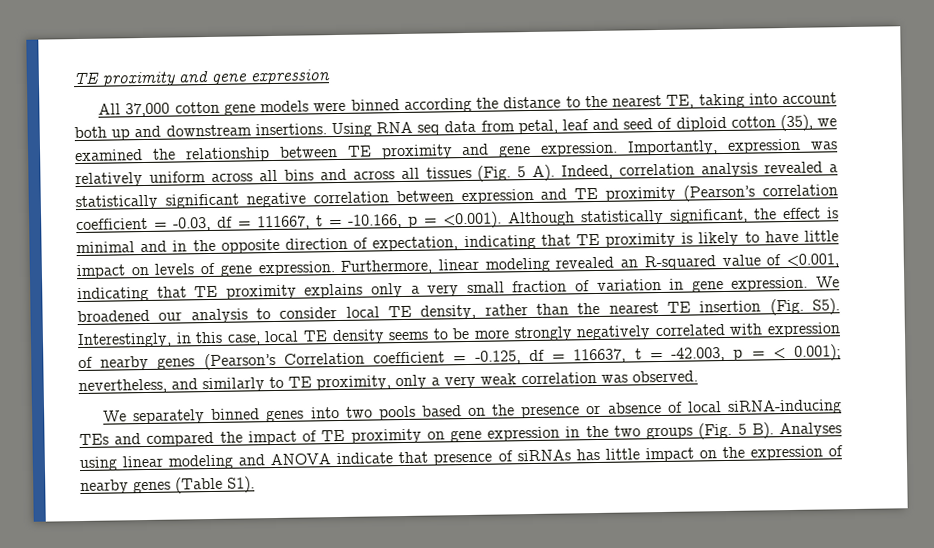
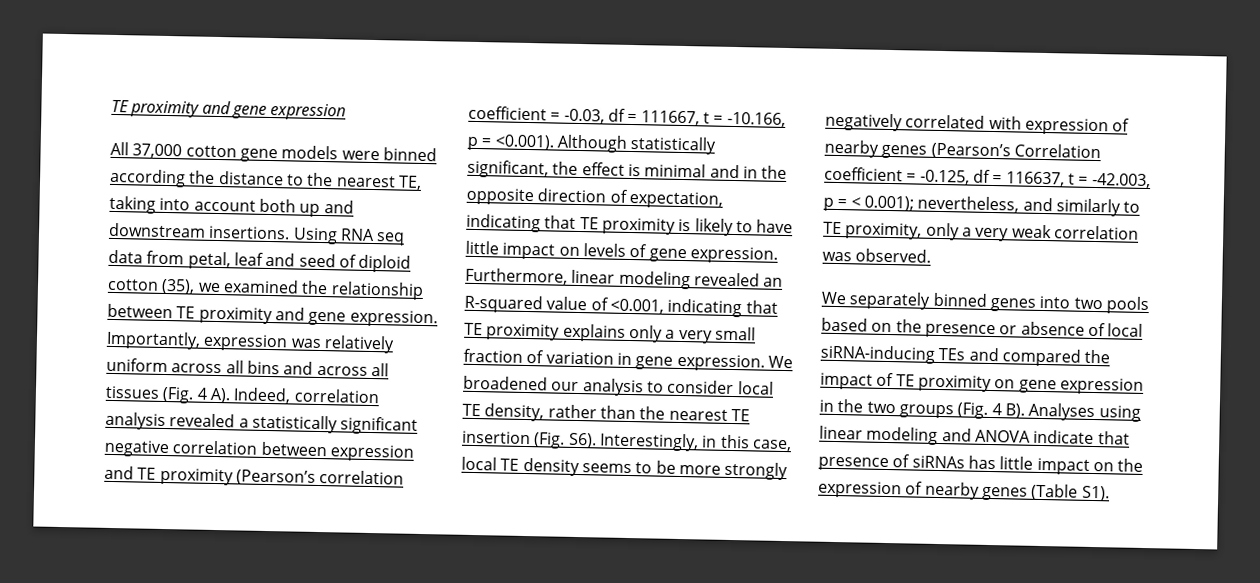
[517,166,527,178] 5 -> [196,387,208,400] 4
[812,298,841,315] S5). -> [567,432,597,449] S6).
[737,423,747,435] 5 -> [991,403,1002,416] 4

